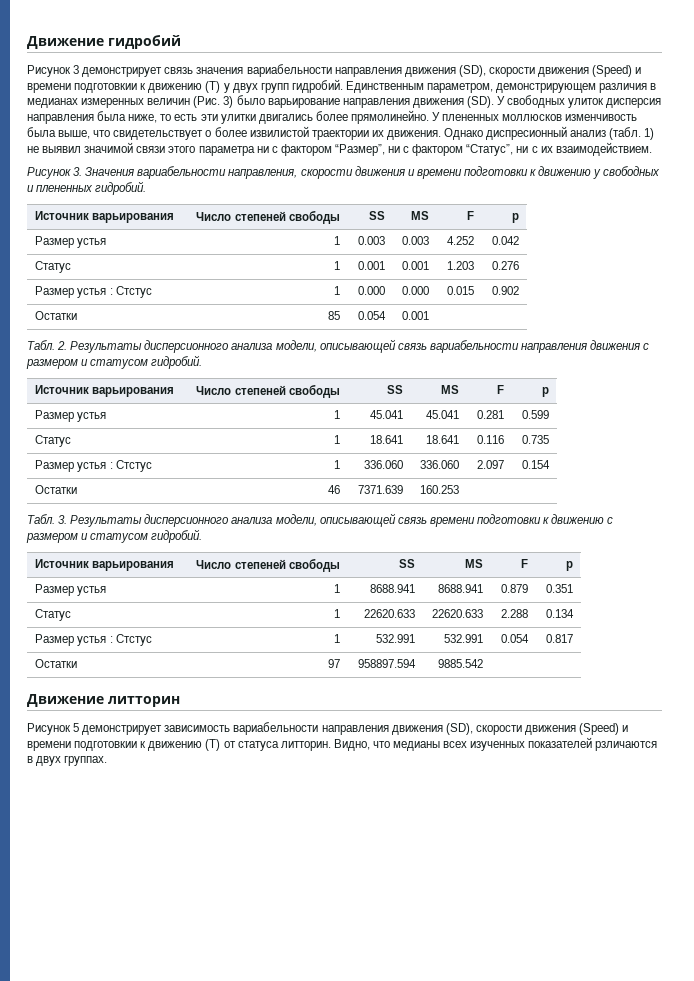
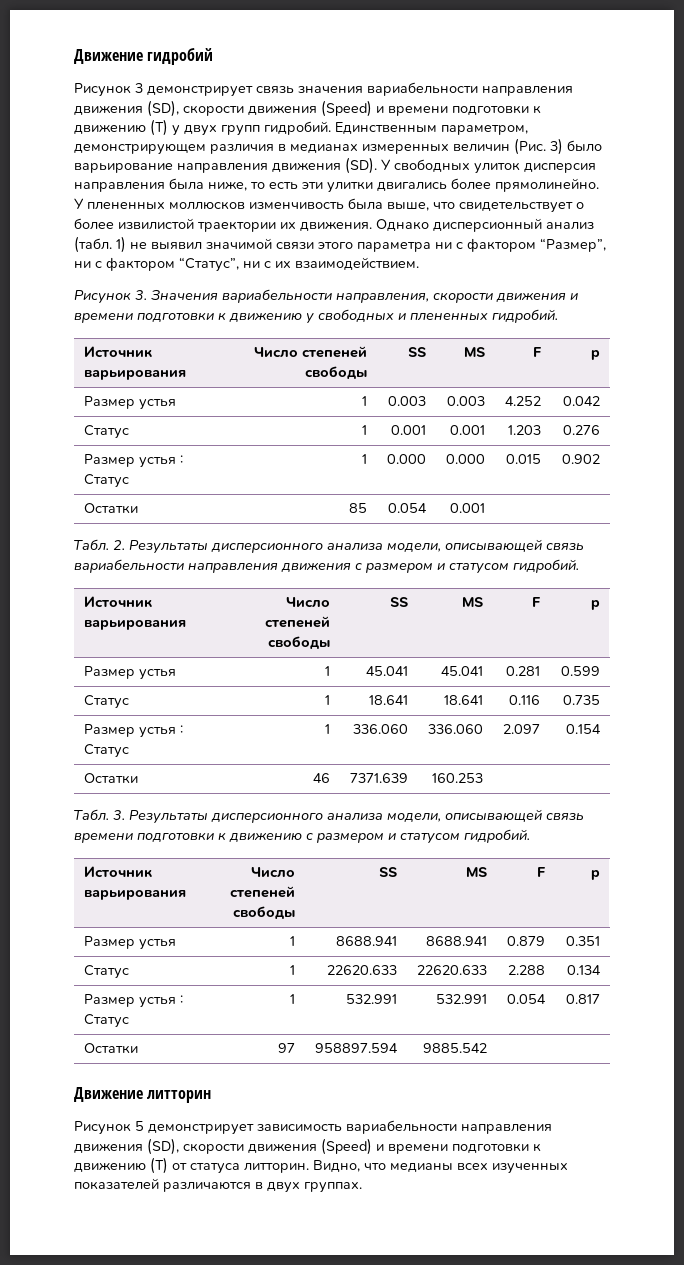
[74,83,138,93] подготовкии -> [452,105,529,115] подготовки
[486,126,568,140] диспресионный -> [433,218,542,232] дисперсионный
[115,286,152,298] Стстус -> [83,474,129,488] Статус
[115,460,152,472] Стстус -> [83,744,129,758] Статус
[115,634,152,646] Стстус -> [83,1014,129,1028] Статус
[74,741,138,751] подготовкии -> [452,1143,529,1153] подготовки
[595,741,658,751] рзличаются -> [163,1182,251,1192] различаются

